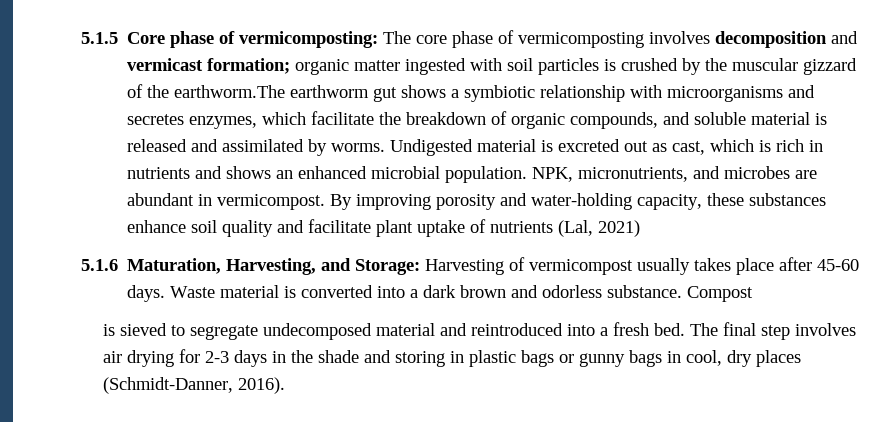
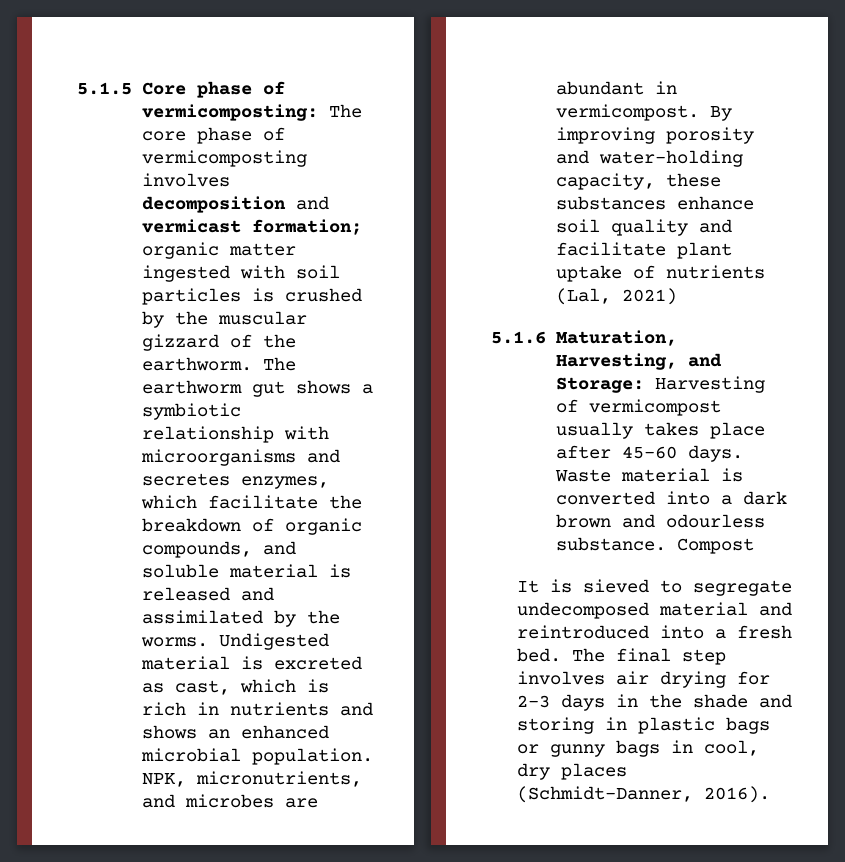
[173,85,285,98] earthworm.The -> [141,357,296,371] earthworm. The
(327, 147) none -> [306,610,340,624] the
[623,141,648,152] out -> (362, 663) none
[541,285,602,298] odorless -> [665,514,765,528] odourless
(753, 294) none -> [517,580,540,593] It

